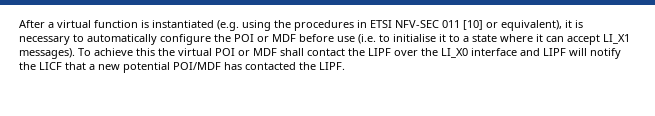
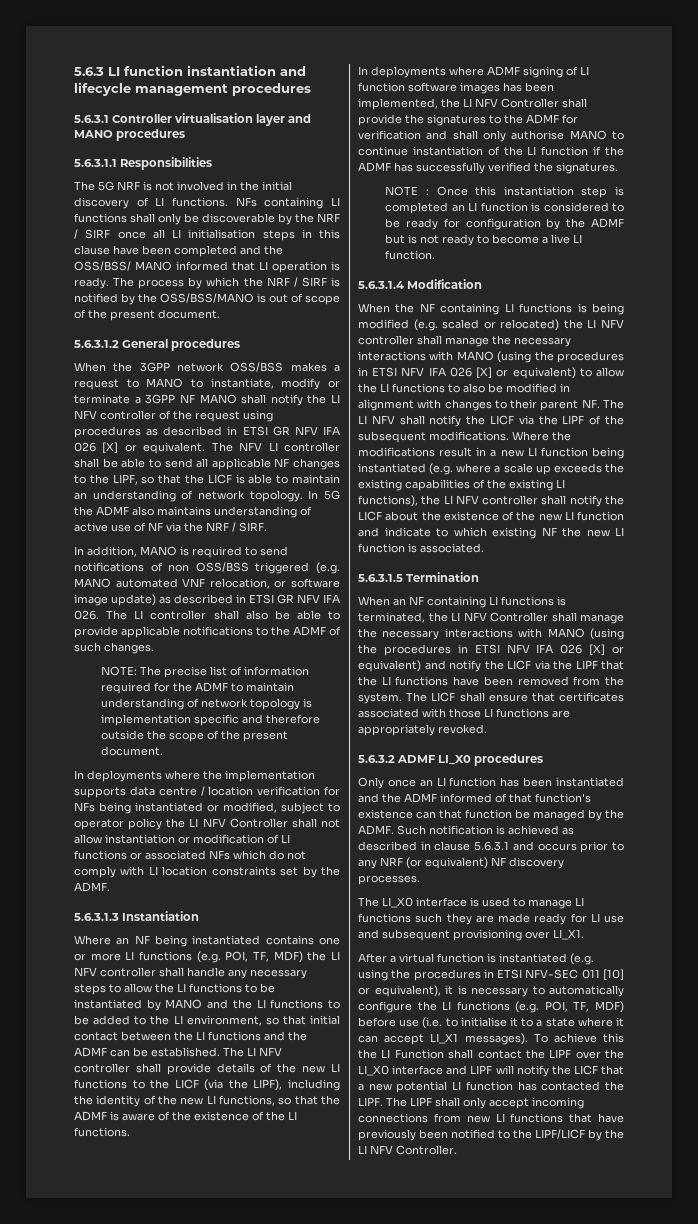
(19, 24) none -> [74,65,306,76] [74,82,311,96] [74,113,312,126] [74,129,186,141] [74,157,213,170] [74,181,292,191] [74,197,340,209] [74,213,340,225] [74,229,340,241] [74,245,283,257] [74,261,340,273] [74,277,340,289] [74,293,340,305] [74,309,220,321] [74,339,241,351] [74,362,340,372] [74,378,340,390] [74,394,340,406] [74,410,273,422] [74,426,340,438] [74,442,340,454] [74,458,340,470] [74,474,341,485] [74,490,340,502] [74,506,312,518] [74,522,267,532] [74,546,288,558] [74,562,340,574] [74,578,340,589] [74,594,340,606] [74,610,340,620] [74,626,341,638] [74,642,154,654] [101,666,310,678] [101,682,295,694] [101,698,313,710] [101,714,321,726] [101,730,289,742] [101,746,164,756] [74,770,315,782] [74,786,340,798] [74,802,340,814] [74,818,340,830] [74,834,290,844] [74,850,306,860] [74,866,340,878] [74,882,110,892] [74,911,200,921] [74,935,340,947] [74,951,340,963] [74,967,307,979] [74,983,275,995] [74,999,340,1011] [74,1015,340,1026] [74,1031,307,1041] [74,1047,282,1057] [74,1063,340,1075] [74,1079,340,1091] [74,1095,340,1107] [74,1111,297,1121] [74,1127,130,1137] [358,66,589,78] [358,82,554,94] [358,98,587,110] [358,114,578,126] [358,130,624,142] [358,146,624,156] [358,162,618,174] [385,186,624,198] [385,202,624,214] [385,218,624,230] [385,234,583,246] [385,250,436,260] [358,279,483,289] [358,303,624,315] [358,319,624,331] [358,335,571,347] [358,351,624,363] [358,367,624,379] [358,383,570,393] [358,399,624,411] [358,415,624,427] [358,431,571,443] [358,447,624,459] [358,463,624,475] [358,479,565,491] [358,495,624,507] [358,511,624,521] [358,527,624,539] [358,543,484,553] [358,572,480,582] [358,596,566,608] [358,612,624,624] [358,628,624,640] [358,644,624,656] [358,660,624,672] [358,676,624,686] [358,692,624,704] [358,708,570,718] [358,724,487,736] [358,754,544,766] [358,777,624,789] [358,793,591,803] [358,809,624,821] [358,825,574,835] [358,841,624,853] [358,857,564,869] [358,875,420,885] [358,897,584,909] [358,913,624,925] [358,929,584,941] 5.6.3 LI function instantiation and lifecycle management procedures // 5.6.3.1 Controller virtualisation layer and MANO procedures // 5.6.3.1.1 Responsibilities // The 5G NRF is not involved in the initial discovery of LI functions. NFs containing LI functions shall only be discoverable by the NRF / SIRF once all LI initialisation steps in this clause have been completed and the OSS/BSS/ MANO informed that LI operation is ready. The process by which the NRF / SIRF is notified by the OSS/BSS/MANO is out of scope of the present document. // 5.6.3.1.2 General procedures // When the 3GPP network OSS/BSS makes a request to MANO to instantiate, modify or terminate a 3GPP NF MANO shall notify the LI NFV controller of the request using procedures as described in ETSI GR NFV IFA 026 [X] or equivalent. The NFV LI controller shall be able to send all applicable NF changes to the LIPF, so that the LICF is able to maintain an understanding of network topology. In 5G the ADMF also maintains understanding of active use of NF via the NRF / SIRF. // In addition, MANO is required to send notifications of non OSS/BSS triggered (e.g. MANO automated VNF relocation, or software image update) as described in ETSI GR NFV IFA 026. The LI controller shall also be able to provide applicable notifications to the ADMF of such changes. // NOTE: The precise list of information required for the ADMF to maintain understanding of network topology is implementation specific and therefore outside the scope of the present document. // In deployments where the implementation supports data centre / location verification for NFs being instantiated or modified, subject to operator policy the LI NFV Controller shall not allow instantiation or modification of LI functions or associated NFs which do not comply with LI location constraints set by the ADMF. // 5.6.3.1.3 Instantiation // Where an NF being instantiated contains one or more LI functions (e.g. POI, TF, MDF) the LI NFV controller shall handle any necessary steps to allow the LI functions to be instantiated by MANO and the LI functions to be added to the LI environment, so that initial contact between the LI functions and the ADMF can be established. The LI NFV controller shall provide details of the new LI functions to the LICF (via the LIPF), including the identity of the new LI functions, so that the ADMF is aware of the existence of the LI functions. // In deployments where ADMF signing of LI function software images has been implemented, the LI NFV Controller shall provide the signatures to the ADMF for verification and shall only authorise MANO to continue instantiation of the LI function if the ADMF has successfully verified the signatures. // NOTE : Once this instantiation step is completed an LI function is considered to be ready for configuration by the ADMF but is not ready to become a live LI function. // 5.6.3.1.4 Modification // When the NF containing LI functions is being modified (e.g. scaled or relocated) the LI NFV controller shall manage the necessary interactions with MANO (using the procedures in ETSI NFV IFA 026 [X] or equivalent) to allow the LI functions to also be modified in alignment with changes to their parent NF. The LI NFV shall notify the LICF via the LIPF of the subsequent modifications. Where the modifications result in a new LI function being instantiated (e.g. where a scale up exceeds the existing capabilities of the existing LI functions), the LI NFV controller shall notify the LICF about the existence of the new LI function and indicate to which existing NF the new LI function is associated. // 5.6.3.1.5 Termination // When an NF containing LI functions is terminated, the LI NFV Controller shall manage the necessary interactions with MANO (using the procedures in ETSI NFV IFA 026 [X] or equivalent) and notify the LICF via the LIPF that the LI functions have been removed from the system. The LICF shall ensure that certificates associated with those LI functions are appropriately revoked. // 5.6.3.2 ADMF LI_X0 procedures // Only once an LI function has been instantiated and the ADMF informed of that function's existence can that function be managed by the ADMF. Such notification is achieved as described in clause 5.6.3.1 and occurs prior to any NRF (or equivalent) NF discovery processes. // The LI_X0 interface is used to manage LI functions such they are made ready for LI use and subsequent provisioning over LI_X1. //
[234,34,296,42] POI or MDF -> [442,1001,624,1013] LI functions (e.g. POI, TF, MDF)
[178,48,277,56] virtual POI or MDF -> [381,1049,444,1059] LI Function
[173,62,221,70] POI/MDF -> [452,1081,513,1091] LI function
(345, 66) none -> [386,1097,584,1109] [358,1113,624,1123] [358,1129,624,1141] [358,1145,457,1155] The LIPF shall only accept incoming connections from new LI functions that have previously been notified to the LIPF/LICF by the LI NFV Controller.

